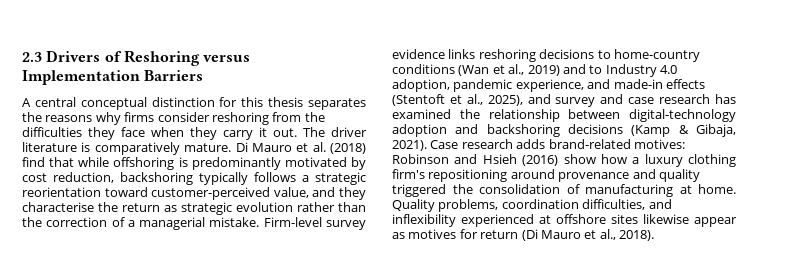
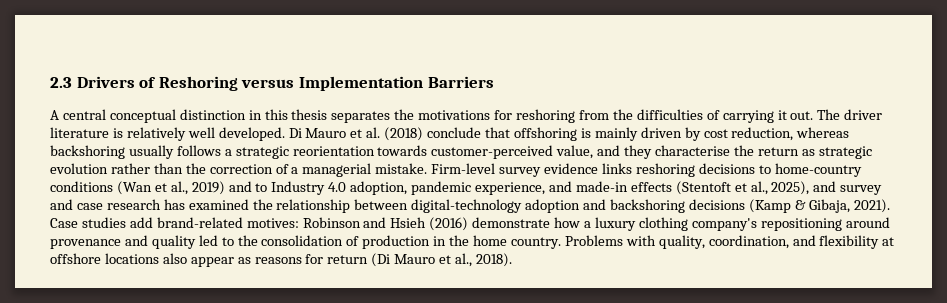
[219,97,238,107] for -> [248,110,262,120] in
[45,112,325,125] [22,127,253,140] reasons why firms consider reshoring from the difficulties they face when they carry -> [418,109,774,123] motivations for reshoring from the difficulties of carrying
[94,142,232,155] comparatively mature. -> [126,127,285,141] relatively well developed.
[22,157,366,170] [22,172,248,185] find that while offshoring is predominantly motivated by cost reduction, backshoring typically -> [427,127,850,141] [50,145,174,159] conclude that offshoring is mainly driven by cost reduction, whereas backshoring usually
[104,187,148,197] toward -> [377,145,428,156] towards
[461,139,546,149] research adds -> [81,217,153,228] studies add
[563,154,596,164] show -> [472,217,551,228] demonstrate
[392,169,425,179] firm's -> [691,218,757,231] company's
[392,184,446,197] triggered -> [198,235,234,246] led to
[585,184,736,197] [392,199,672,212] [392,214,689,227] manufacturing at home. Quality problems, coordination difficulties, and inflexibility experienced at offshore sites likewise -> [362,235,895,249] [50,253,187,264] production in the home country. Problems with quality, coordination, and flexibility at offshore locations also
[408,229,457,239] motives -> [254,257,302,264] reasons

